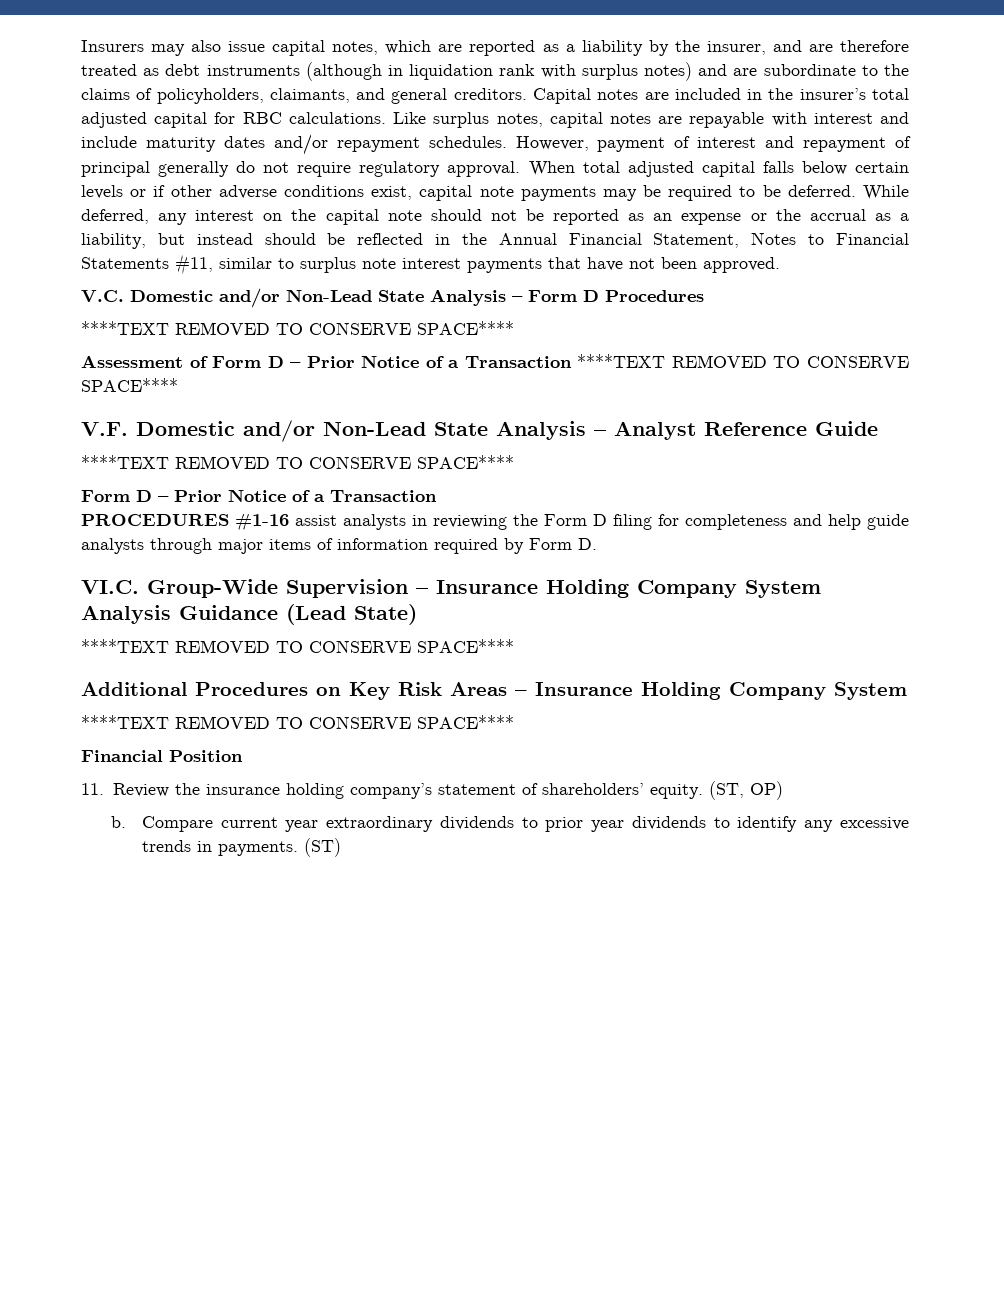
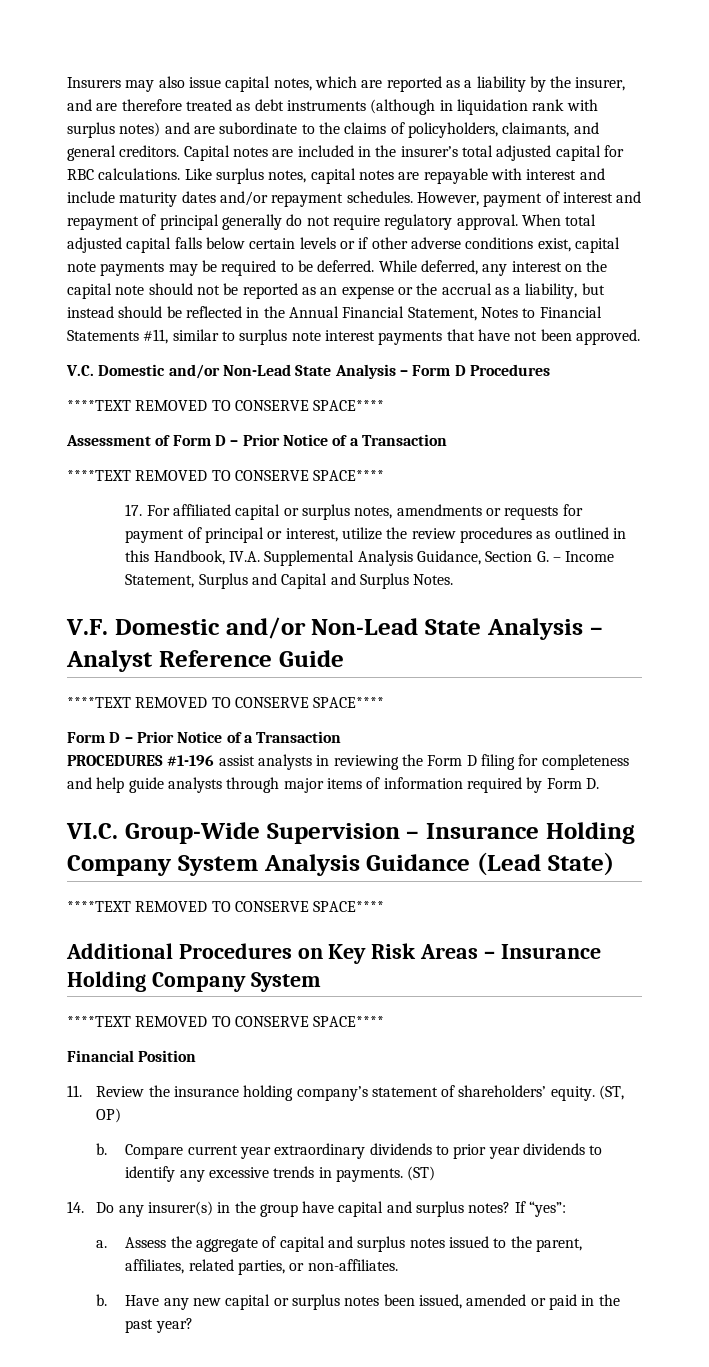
[577,354,910,368] [81,378,178,392] ****TEXT REMOVED TO CONSERVE SPACE**** -> [67,470,385,481] [125,504,583,520] [125,527,626,543] [125,550,615,566] [125,573,454,589] // ****TEXT REMOVED TO CONSERVE SPACE**** // 17. For affiliated capital or surplus notes, amendments or requests for payment of principal or interest, utilize the review procedures as outlined in this Handbook, IV.A. Supplemental Analysis Guidance, Section G. – Income Statement, Surplus and Capital and Surplus Notes.
[235,513,289,531] #1-16 -> [167,755,215,766] #1-196
(341, 847) none -> [67,1201,567,1217] [96,1236,582,1252] [125,1259,398,1275] [96,1294,620,1310] [125,1318,193,1333] // 14. Do any insurer(s) in the group have capital and surplus notes? If “yes”: // a. Assess the aggregate of capital and surplus notes issued to the parent, affiliates, related parties, or non-affiliates. // b. Have any new capital or surplus notes been issued, amended or paid in the past year?

